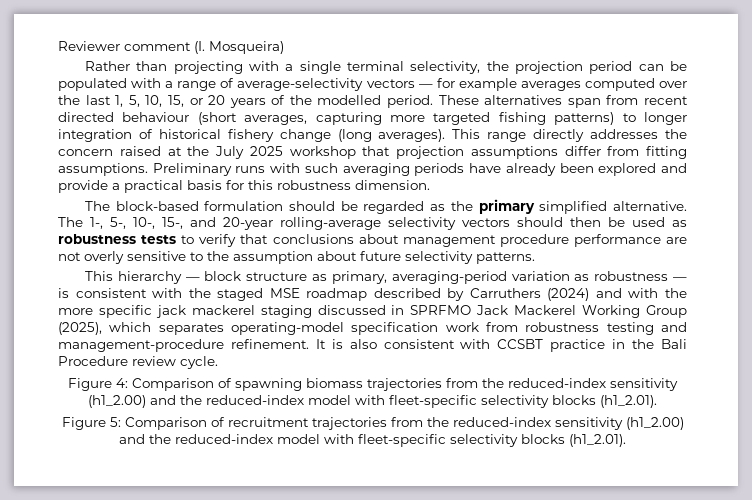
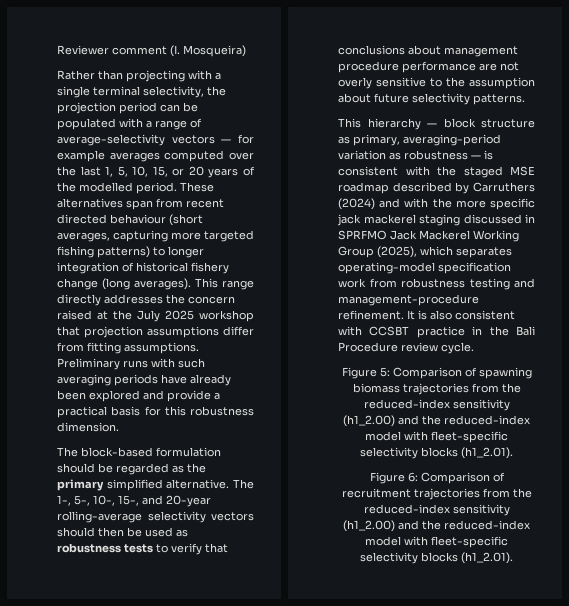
[116,378,128,388] 4: -> [379,367,390,377] 5:
[109,417,121,427] 5: -> [407,472,418,482] 6:

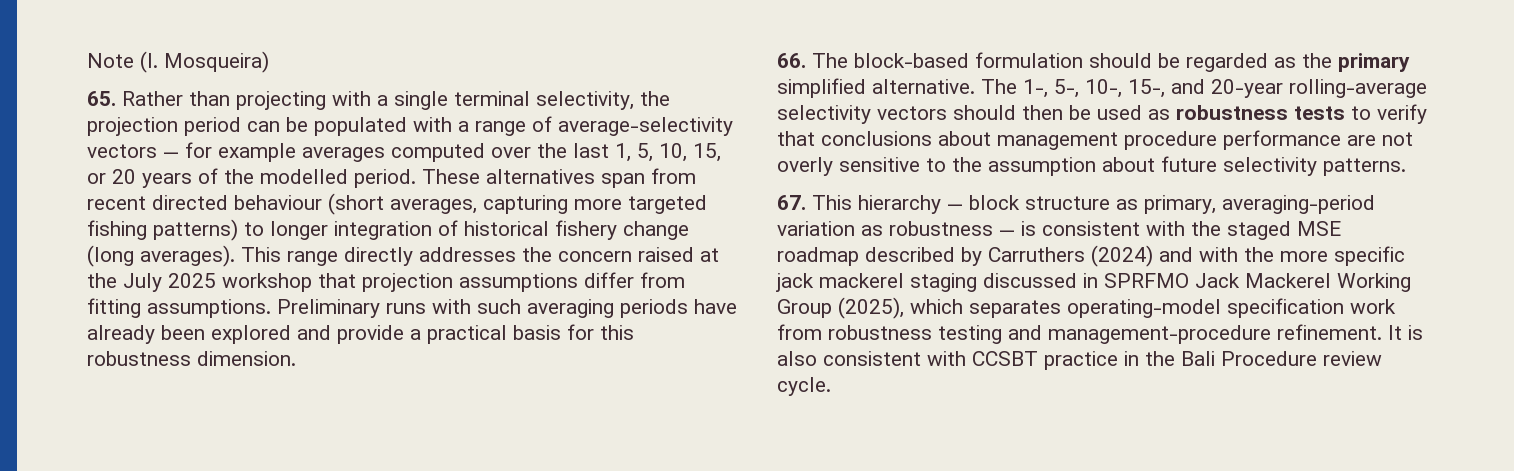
[57,45,167,55] Reviewer comment -> [87,53,134,68] Note
(246, 51) none -> [87,91,116,106] 65.
(119, 427) none -> [777,53,806,68] 66.
(525, 99) none -> [777,195,806,210] 67.
[341,367,532,379] [352,383,521,395] [363,399,510,411] [343,415,530,427] [365,431,508,443] [360,447,513,459] [369,472,505,484] [341,488,532,500] [363,504,510,516] [343,520,530,532] [365,536,508,548] [360,552,513,564] // Figure 5: Comparison of spawning biomass trajectories from the reduced-index sensitivity (h1_2.00) and the reduced-index model with fleet-specific selectivity blocks (h1_2.01). // Figure 6: Comparison of recruitment trajectories from the reduced-index sensitivity (h1_2.00) and the reduced-index model with fleet-specific selectivity blocks (h1_2.01). -> (831, 386) none

